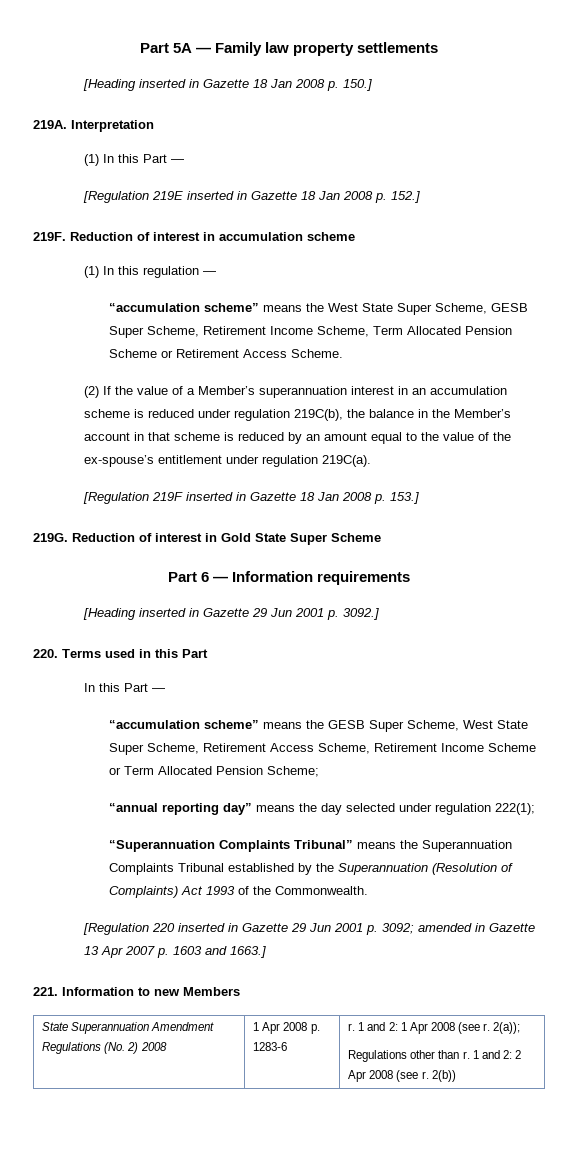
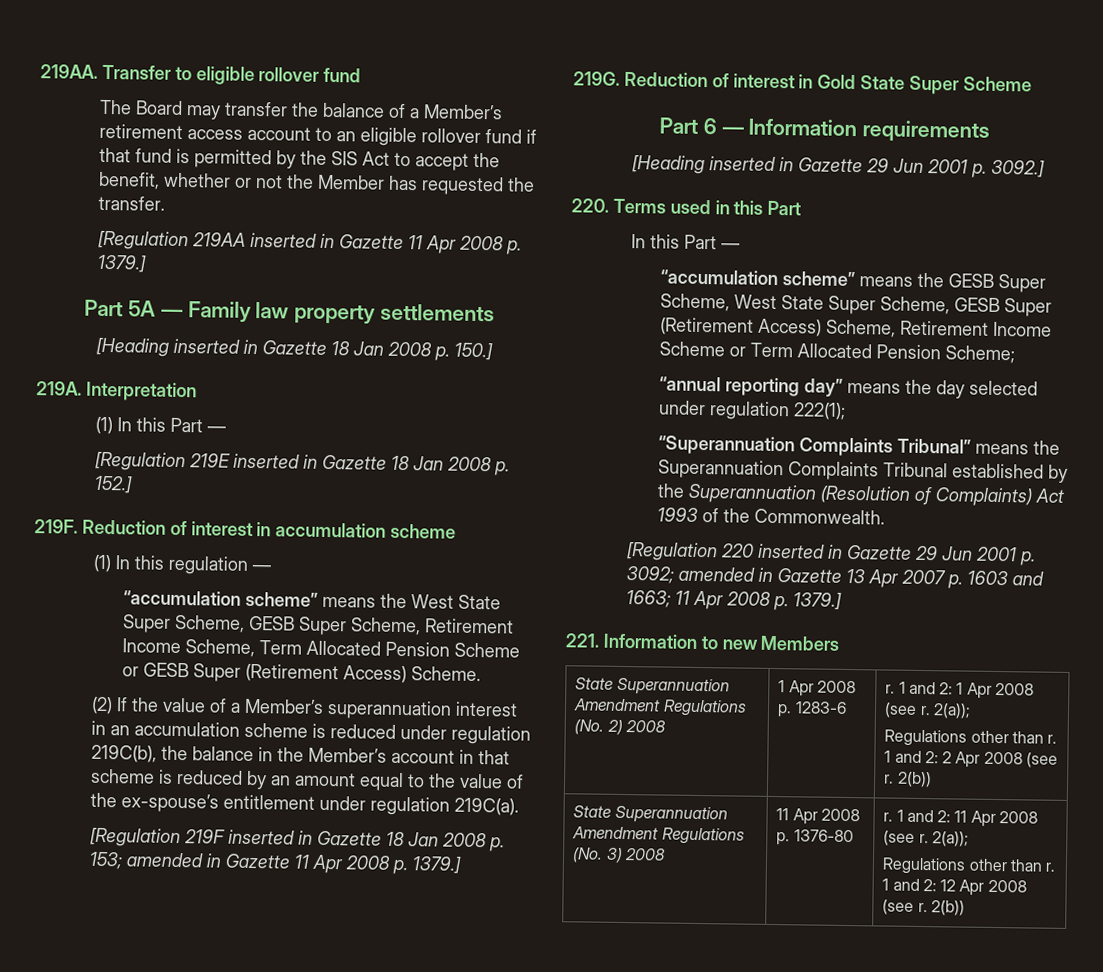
(139, 48) none -> [40,64,362,85] [99,99,504,120] [99,123,538,147] [99,147,501,171] [98,171,536,196] [98,195,166,211] [98,230,523,255] [97,254,148,273] 219AA. Transfer to eligible rollover fund // The Board may transfer the balance of a Member’s retirement access account to an eligible rollover fund if that fund is permitted by the SIS Act to accept the benefit, whether or not the Member has requested the transfer. // [Regulation 219AA inserted in Gazette 11 Apr 2008 p. 1379.] //
[175,349,287,358] Retirement Access -> [143,662,408,684] GESB Super (Retirement Access)
[389,492,419,504] 153.] -> [89,851,463,875] 153; amended in Gazette 11 Apr 2008 p. 1379.]
[202,743,314,752] Retirement Access -> [954,297,1053,317] [660,317,823,337] GESB Super (Retirement Access)
[229,946,266,958] 1663.] -> [626,590,843,611] 1663; 11 Apr 2008 p. 1379.]
(456, 1076) none -> [573,805,728,824] [572,826,745,845] [572,847,666,863] [776,808,860,825] [776,829,854,846] [883,809,1039,827] [883,830,969,847] [882,857,1056,875] [882,878,1027,896] [882,899,965,916] // State Superannuation Amendment Regulations (No. 3) 2008 | 11 Apr 2008 p. 1376-80 | r. 1 and 2: 11 Apr 2008 (see r. 2(a)); // Regulations other than r. 1 and 2: 12 Apr 2008 (see r. 2(b))

